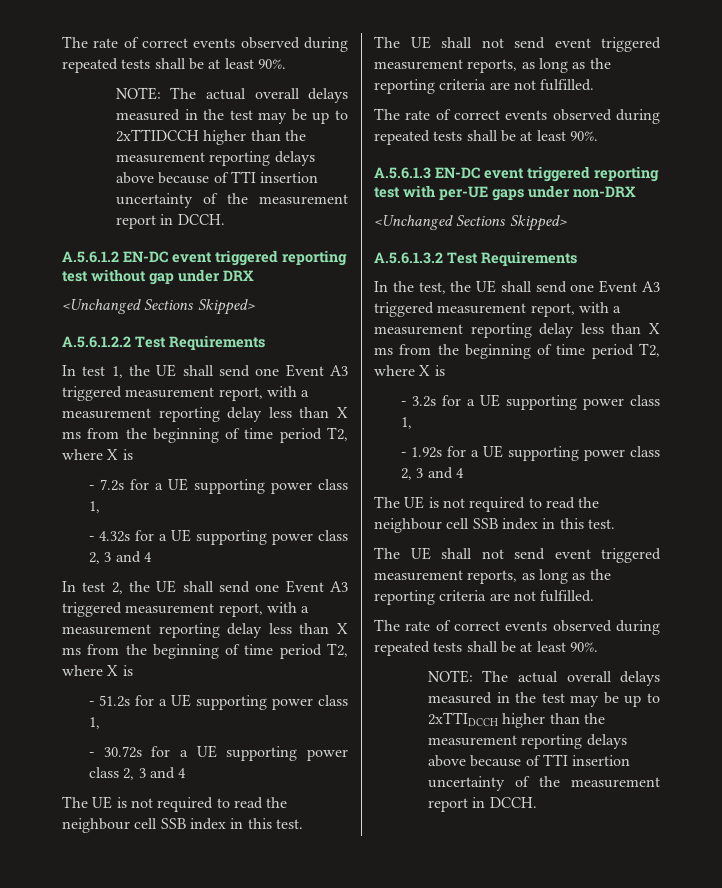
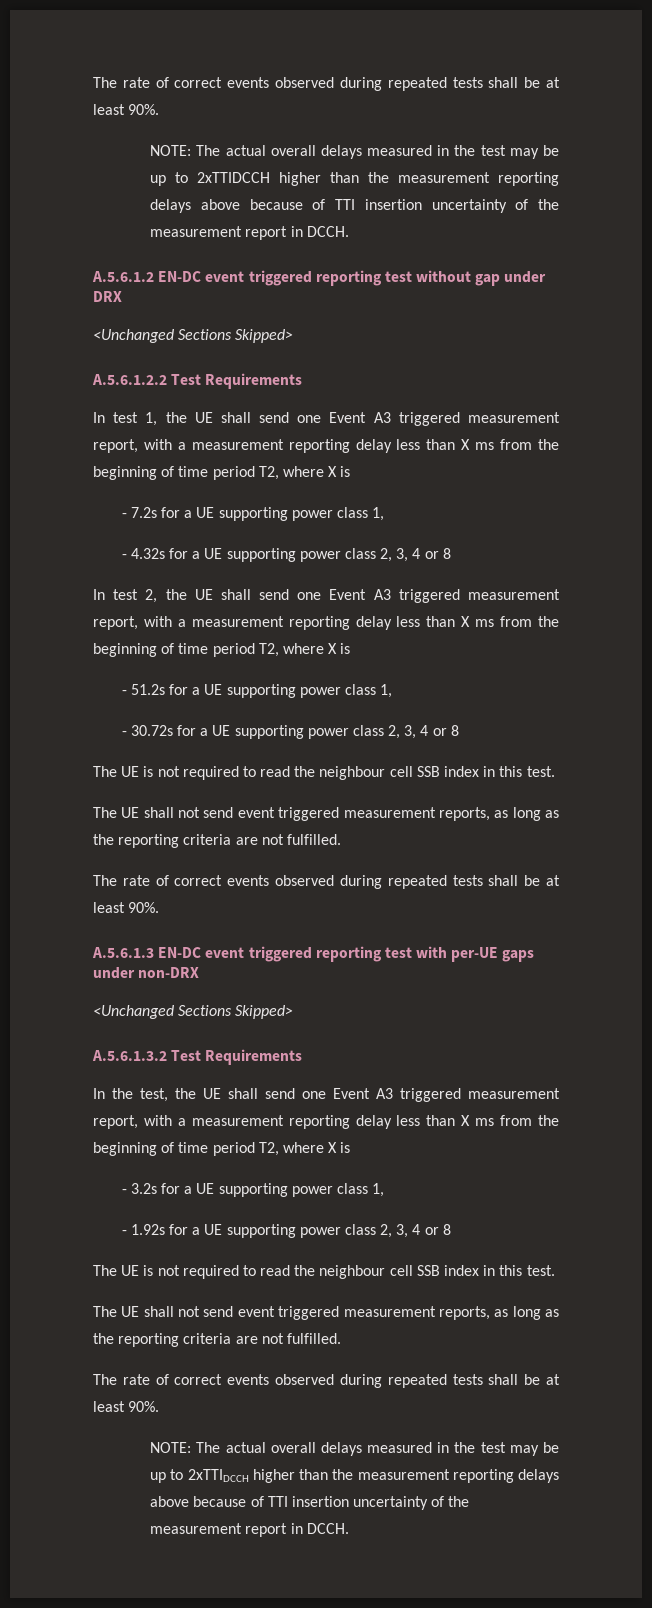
[104,551,152,563] 3 and 4 -> [396,548,451,562] 3, 4 or 8
[138,767,187,779] 3 and 4 -> [404,725,459,739] 3, 4 or 8
[416,467,464,479] 3 and 4 -> [396,1224,451,1238] 3, 4 or 8

